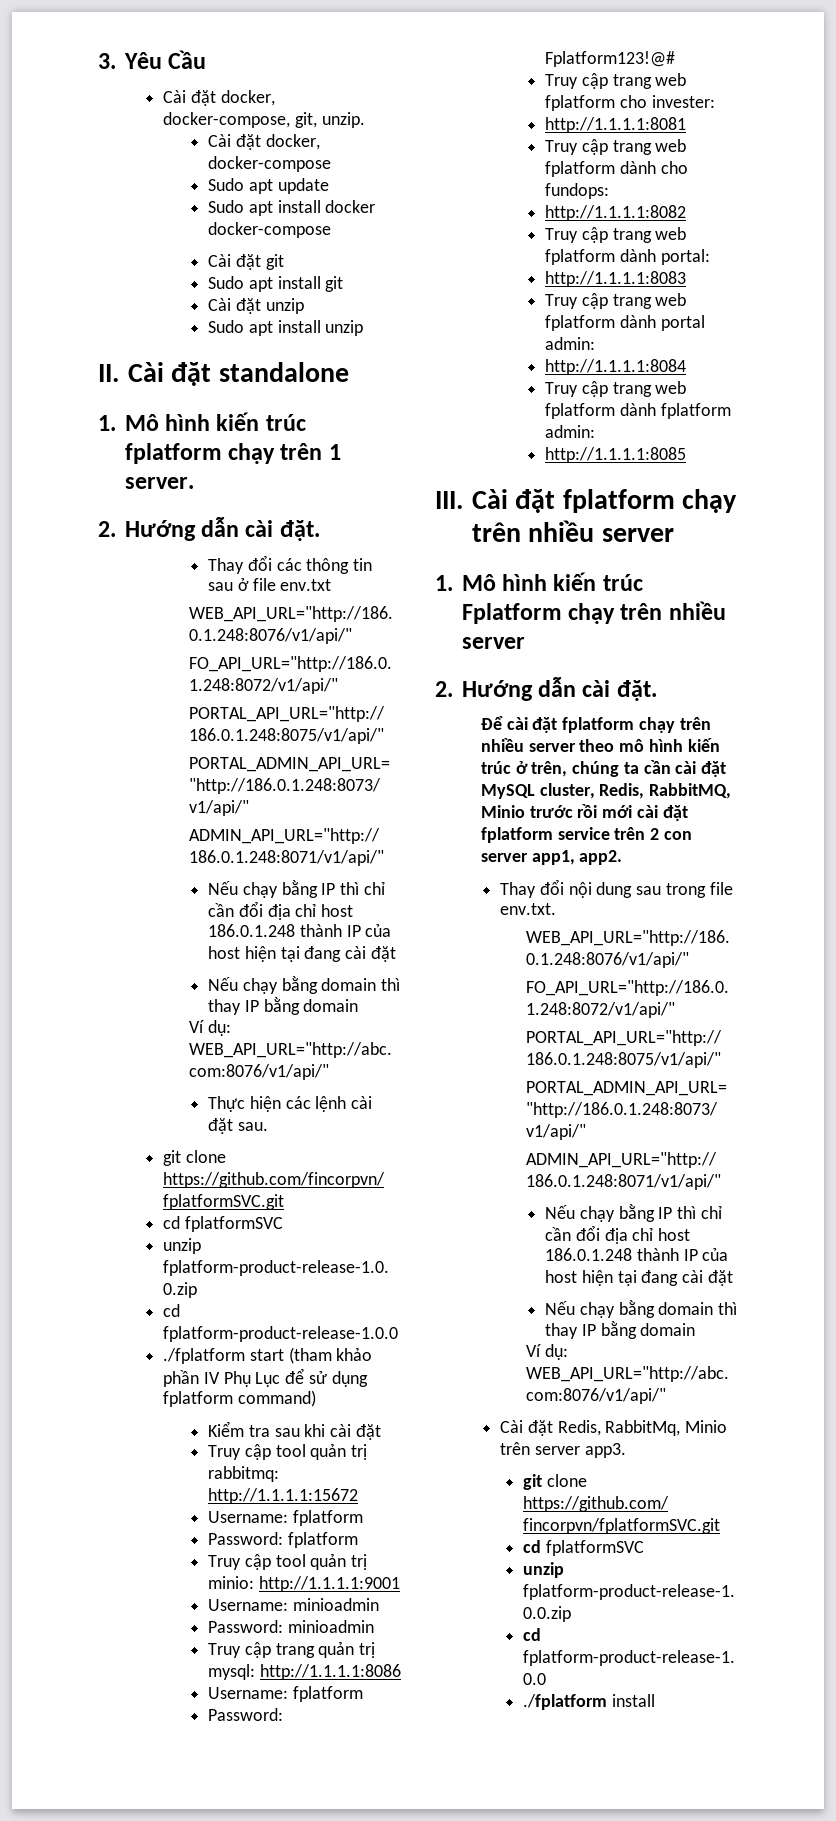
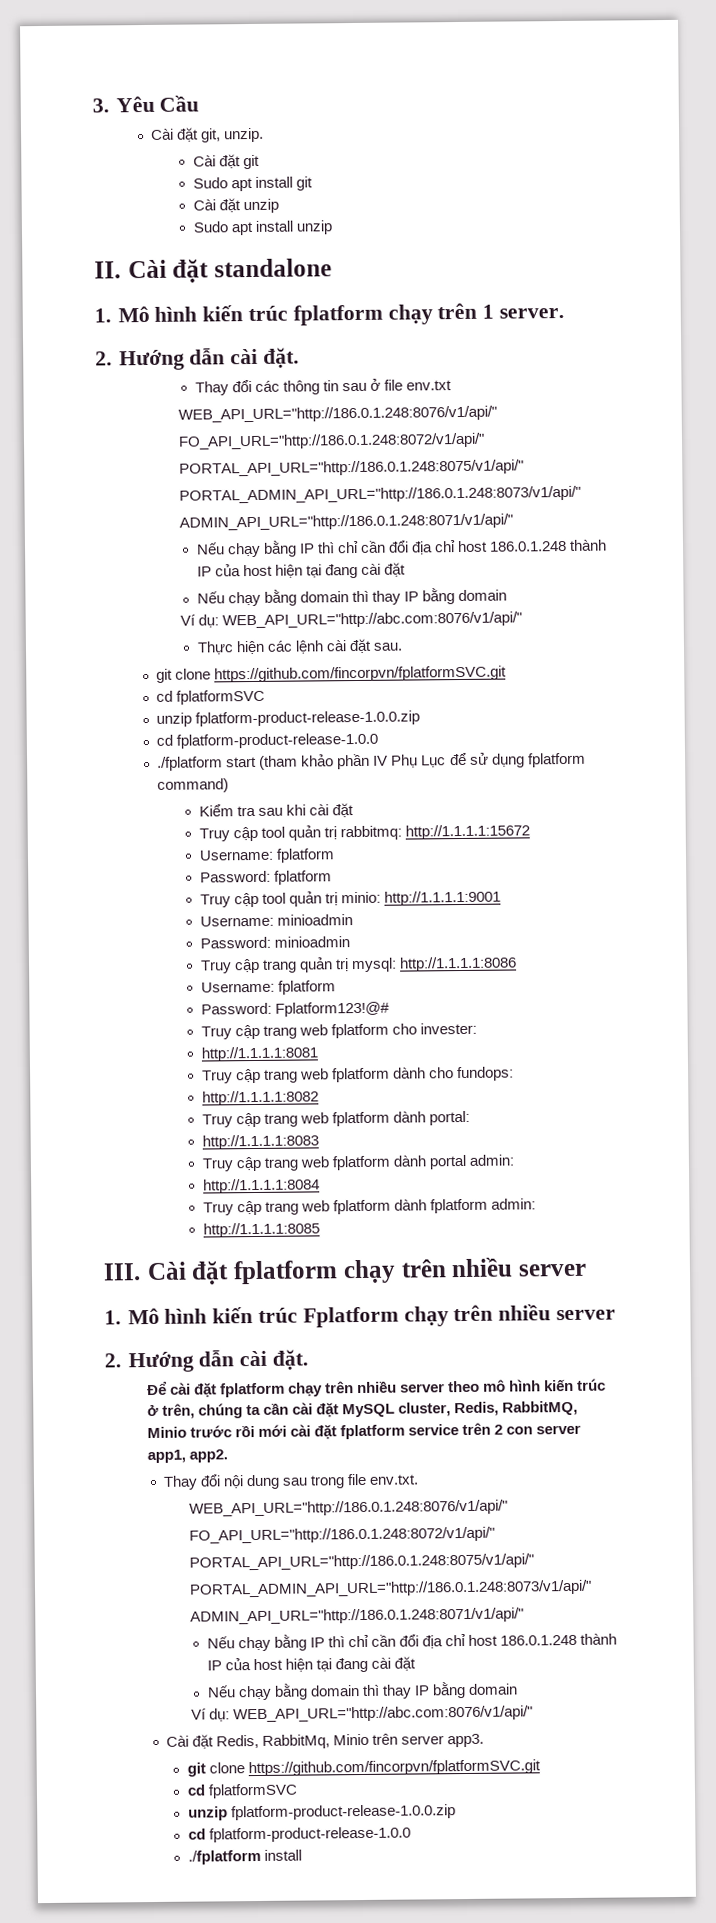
[220,90,275,106] [163,112,291,128] docker, docker-compose, -> (200, 134) none
[208,134,320,150] [208,156,332,172] [208,178,329,194] [208,200,376,216] [208,222,332,238] // Cài đặt docker, docker-compose // Sudo apt update // Sudo apt install docker docker-compose -> (265, 135) none

